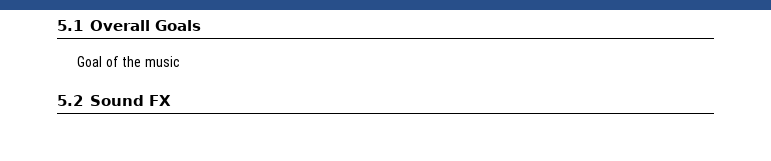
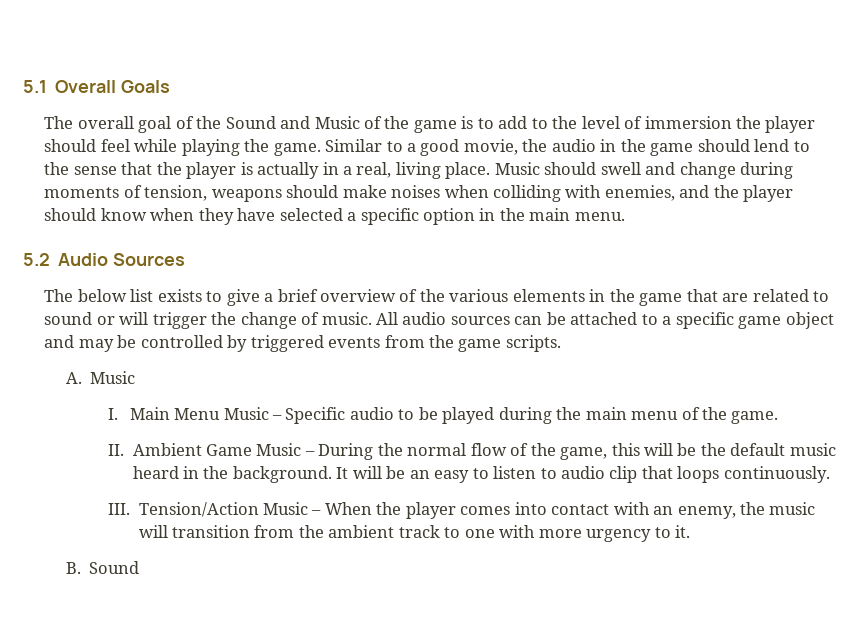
[76,56,181,67] [57,95,171,106] Goal of the music // 5.2 Sound FX -> [44,116,816,133] [44,139,810,156] [44,162,794,179] [44,185,794,202] [44,208,625,225] [23,253,186,266] [44,289,829,306] [44,312,834,329] [44,335,561,352] [65,371,135,384] [108,407,779,424] [108,443,836,460] [132,466,830,483] [108,502,816,519] [138,525,691,542] [65,561,139,574] The overall goal of the Sound and Music of the game is to add to the level of immersion the player should feel while playing the game. Similar to a good movie, the audio in the game should lend to the sense that the player is actually in a real, living place. Music should swell and change during moments of tension, weapons should make noises when colliding with enemies, and the player should know when they have selected a specific option in the main menu. // 5.2 Audio Sources // The below list exists to give a brief overview of the various elements in the game that are related to sound or will trigger the change of music. All audio sources can be attached to a specific game object and may be controlled by triggered events from the game scripts. // A. Music // I. Main Menu Music – Specific audio to be played during the main menu of the game. // II. Ambient Game Music – During the normal flow of the game, this will be the default music heard in the background. It will be an easy to listen to audio clip that loops continuously. // III. Tension/Action Music – When the player comes into contact with an enemy, the music will transition from the ambient track to one with more urgency to it. // B. Sound

